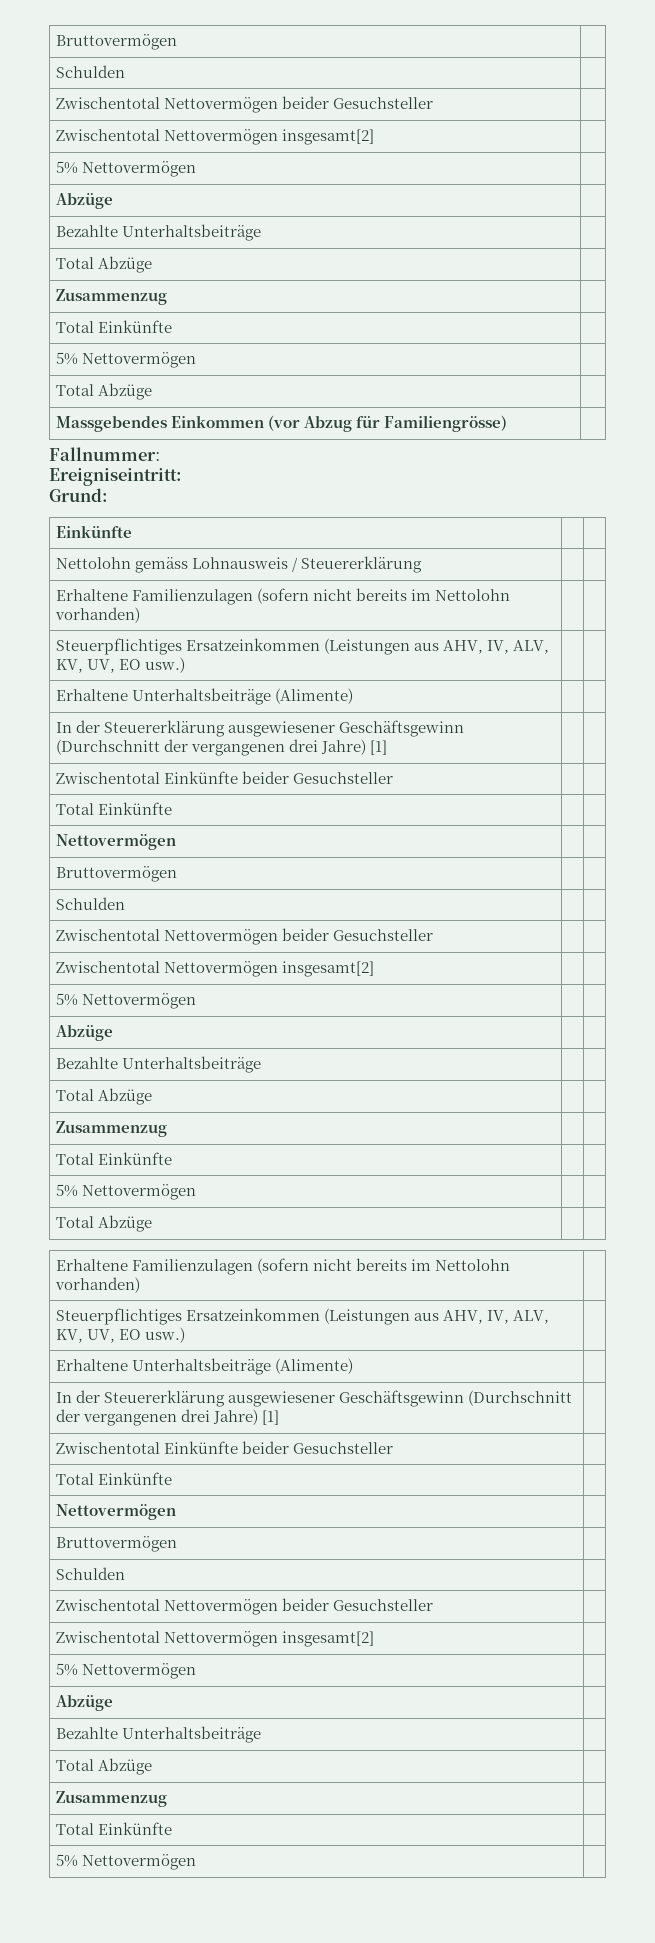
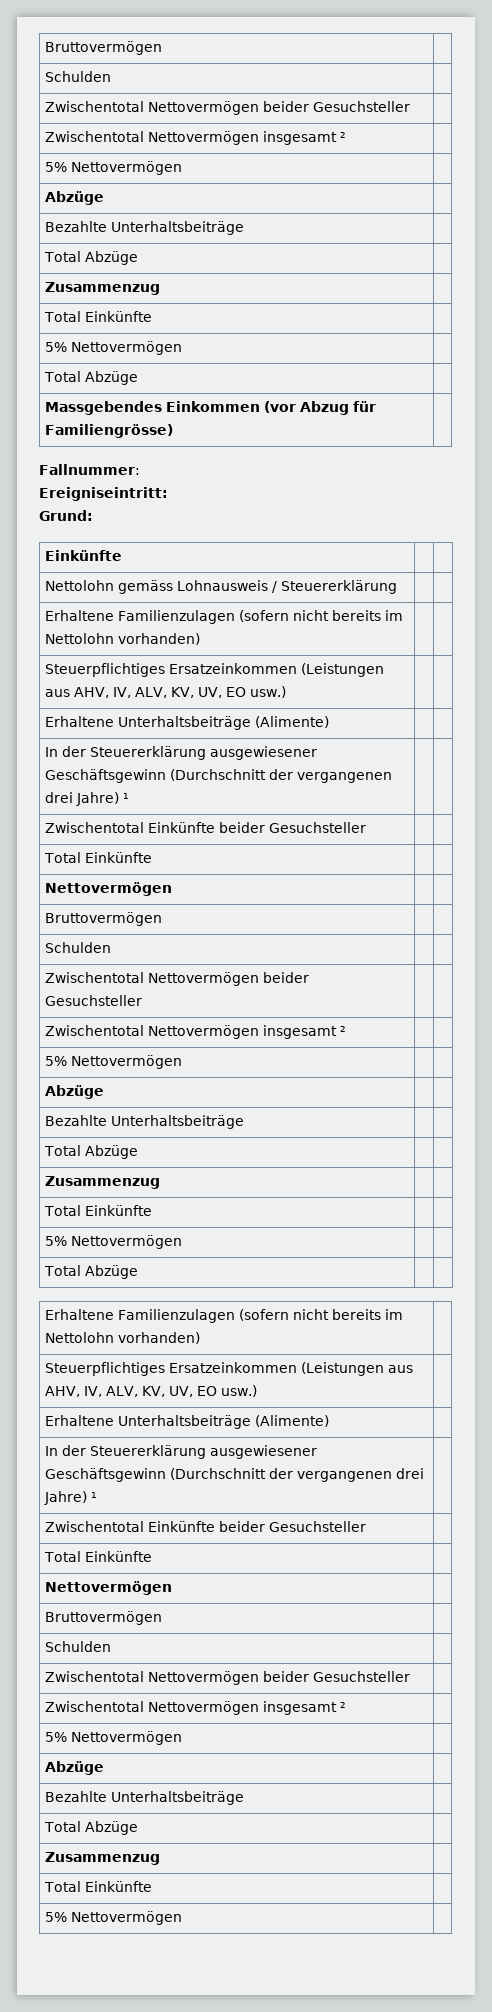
[55,34,177,50] [55,65,125,78] [55,96,433,113] [55,129,374,145] Bruttovermögen | // Schulden | // Zwischentotal Nettovermögen beider Gesuchsteller | // Zwischentotal Nettovermögen insgesamt[2] -> [44,41,162,55] [44,71,111,82] [44,101,410,115] [44,131,346,145] Bruttovermögen | // Schulden | // Zwischentotal Nettovermögen beider Gesuchsteller | // Zwischentotal Nettovermögen insgesamt ²
[369,740,387,755] [1] -> [122,793,129,803] ¹
[281,961,374,977] insgesamt[2] -> [262,1025,346,1039] insgesamt ²
[261,1410,279,1425] [1] -> [90,1492,97,1502] ¹
[281,1631,374,1647] insgesamt[2] -> [262,1701,346,1715] insgesamt ²

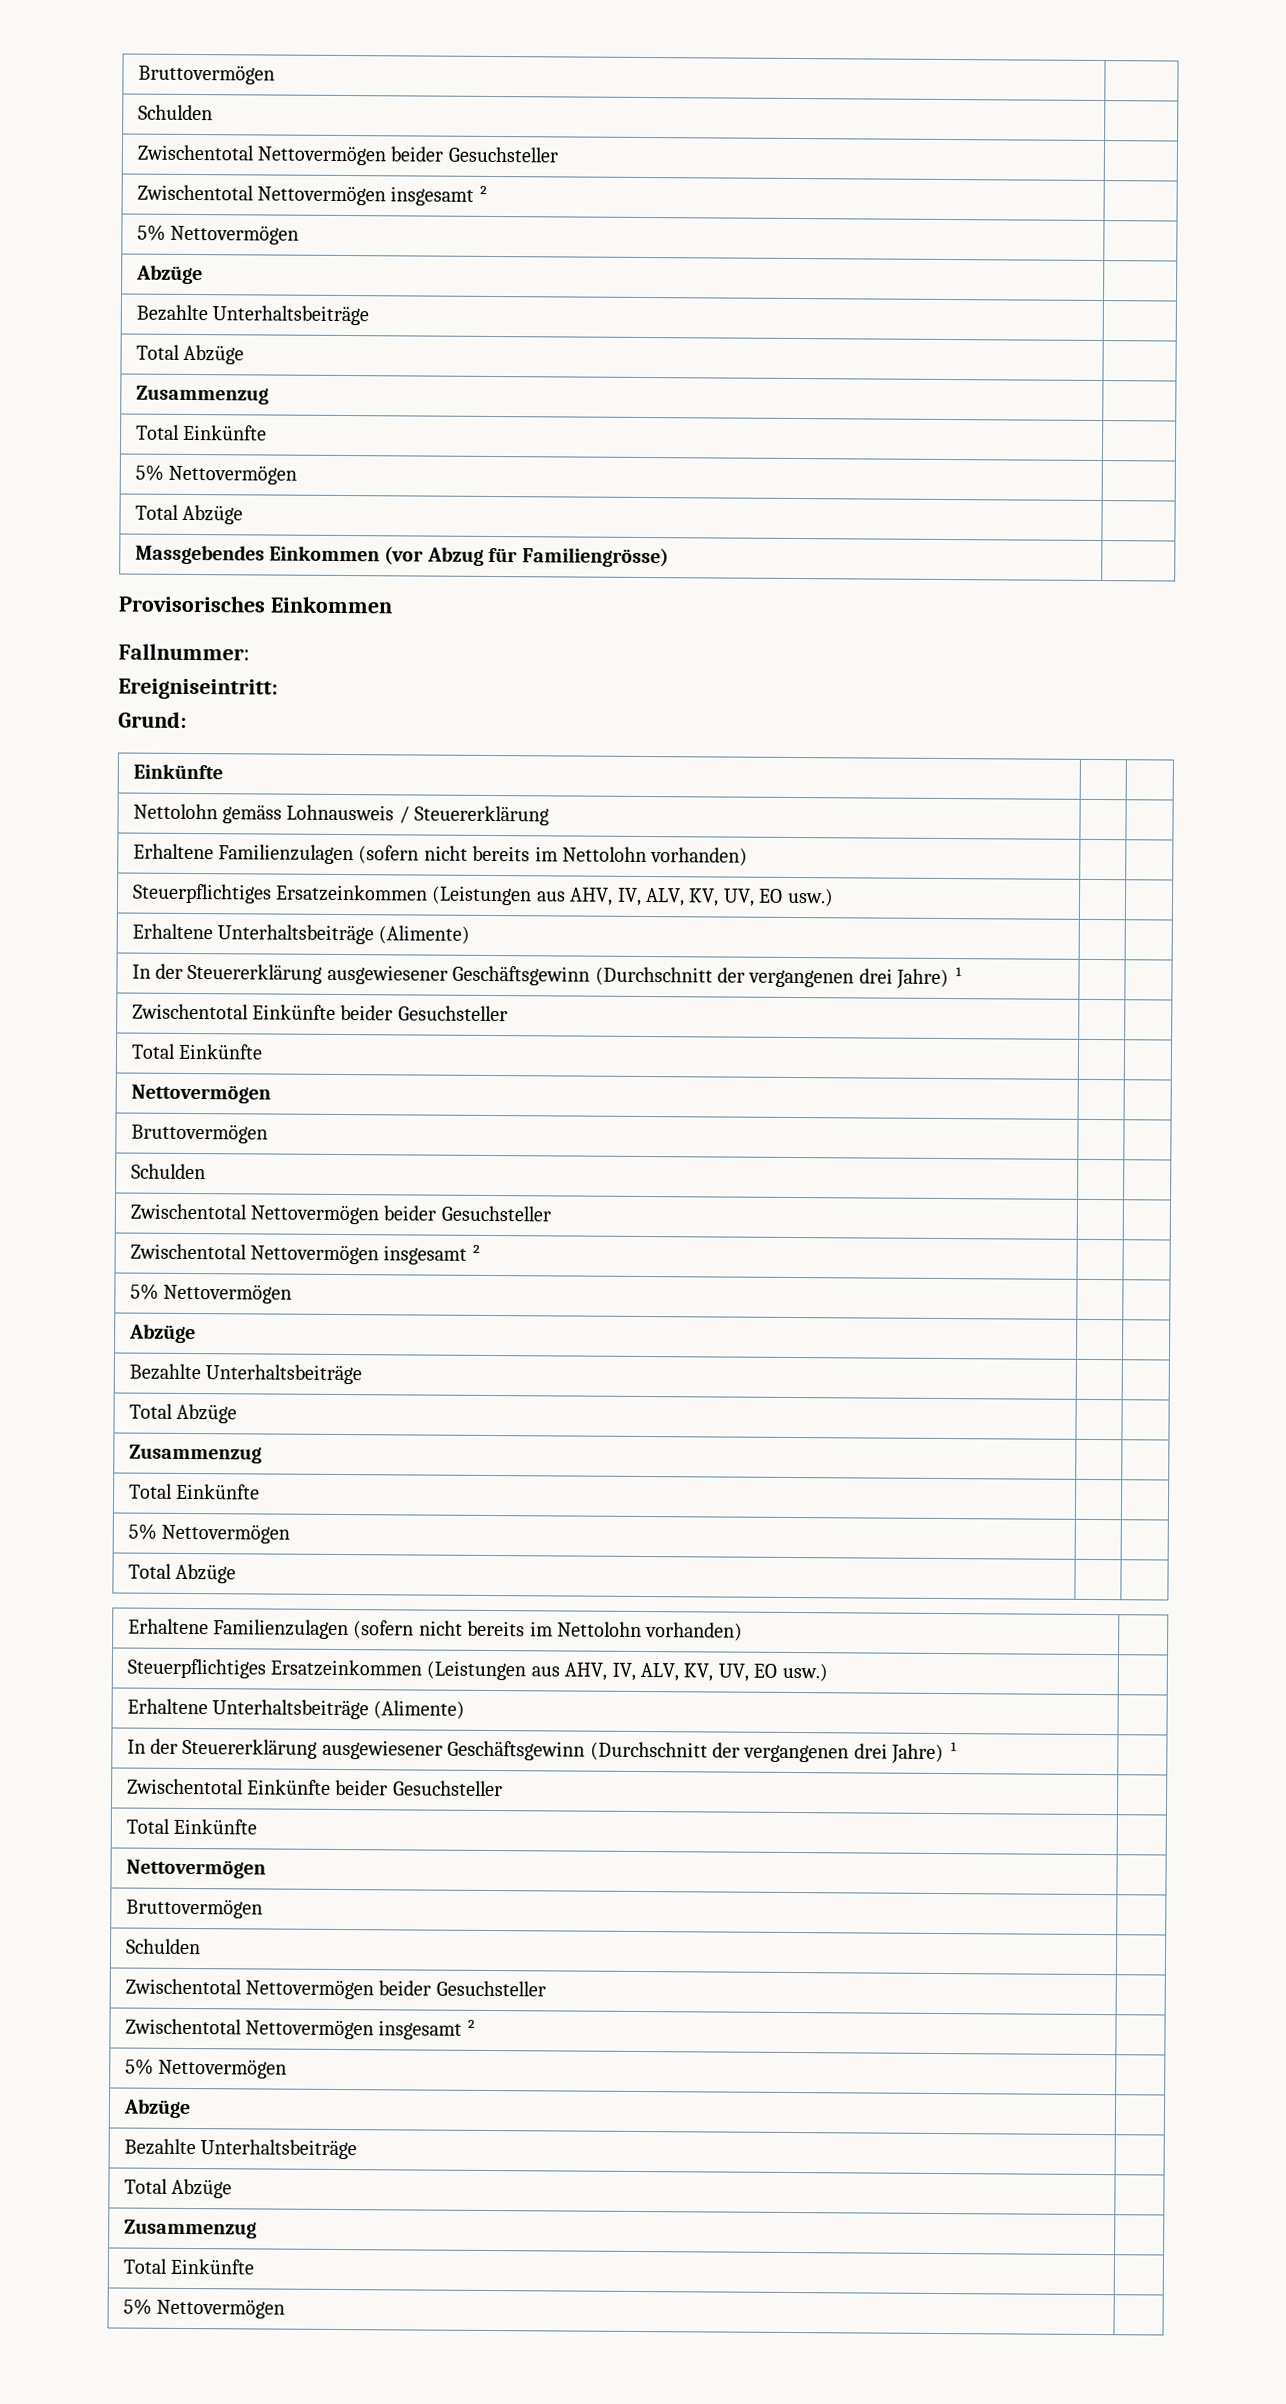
(173, 431) none -> [118,595,393,614] // Provisorisches Einkommen

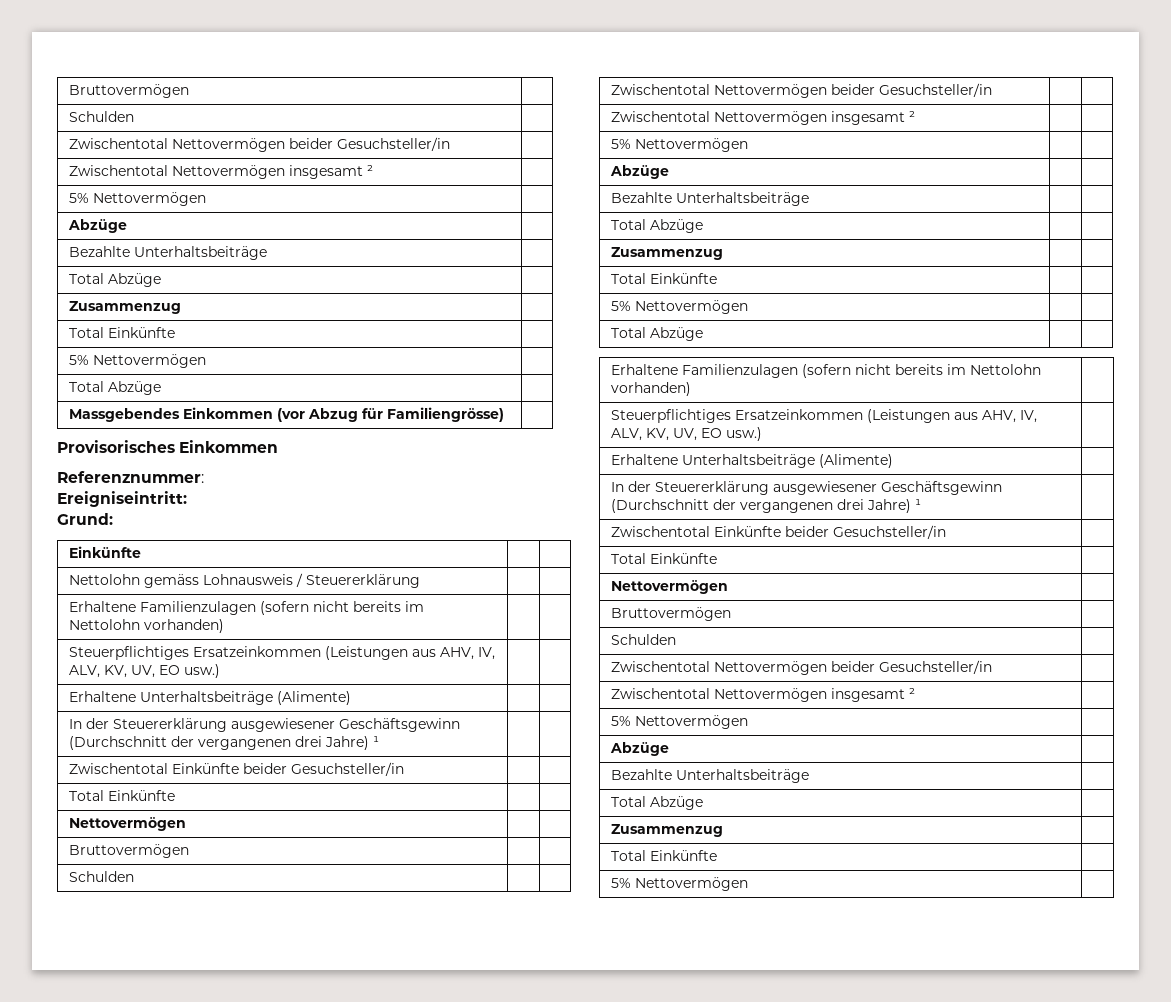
[137,64,275,85] [137,104,213,121] [136,144,558,166] Bruttovermögen | // Schulden | // Zwischentotal Nettovermögen beider Gesuchsteller -> [68,84,189,98] [68,111,134,122] [68,137,450,152] Bruttovermögen | // Schulden | // Zwischentotal Nettovermögen beider Gesuchsteller/in
[118,643,250,661] Fallnummer: -> [57,471,204,483] Referenznummer:
[397,1005,508,1022] Gesuchsteller -> [290,762,404,776] Gesuchsteller/in
[440,1205,551,1222] Gesuchsteller -> [878,83,992,97] Gesuchsteller/in
[392,1780,503,1797] Gesuchsteller -> [832,525,946,539] Gesuchsteller/in
[435,1980,546,1997] Gesuchsteller -> [878,660,992,674] Gesuchsteller/in

